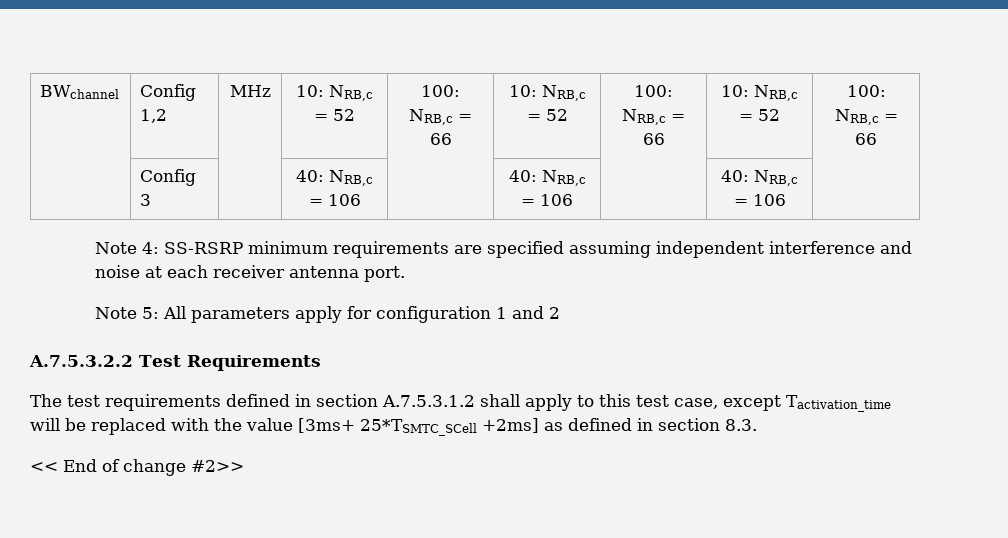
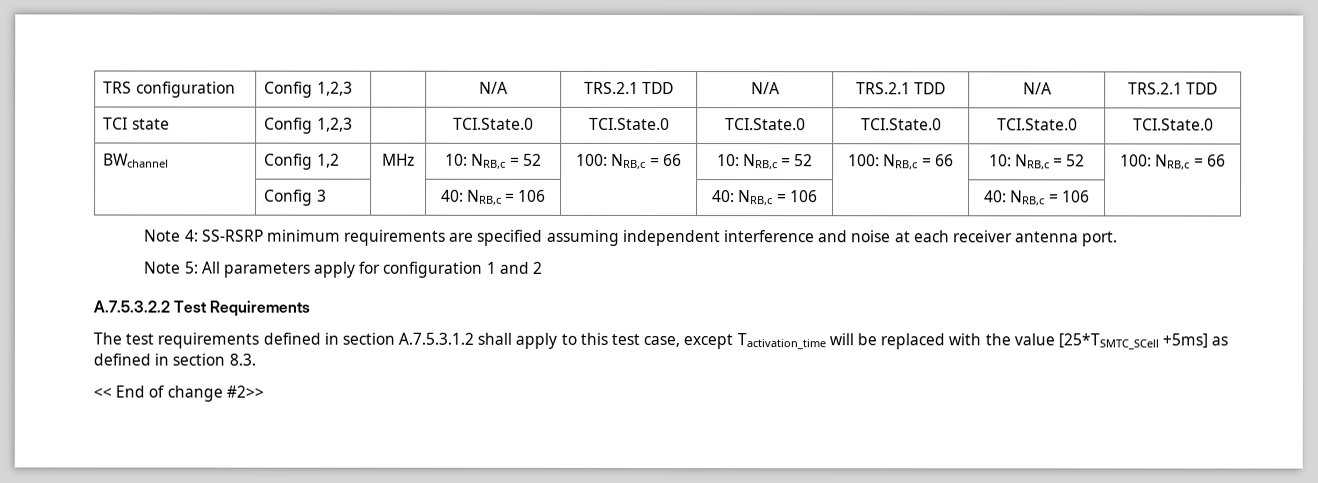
(40, 92) none -> [103,81,236,98] [264,81,353,98] [479,81,508,94] [583,81,675,95] [750,82,780,95] [855,82,947,95] [1022,82,1052,95] [1127,82,1219,95] [103,117,170,130] [264,117,353,134] [453,117,534,130] [588,117,670,131] [724,118,806,131] [860,118,942,131] [996,118,1078,131] [1132,118,1214,131] TRS configuration | Config 1,2,3 | | N/A | TRS.2.1 TDD | N/A | TRS.2.1 TDD | N/A | TRS.2.1 TDD // TCI state | Config 1,2,3 | | TCI.State.0 | TCI.State.0 | TCI.State.0 | TCI.State.0 | TCI.State.0 | TCI.State.0 //
[298,418,539,436] [3ms+ 25*TSMTC_SCell +2ms] -> [1057,333,1209,350] [25*TSMTC_SCell +5ms]

